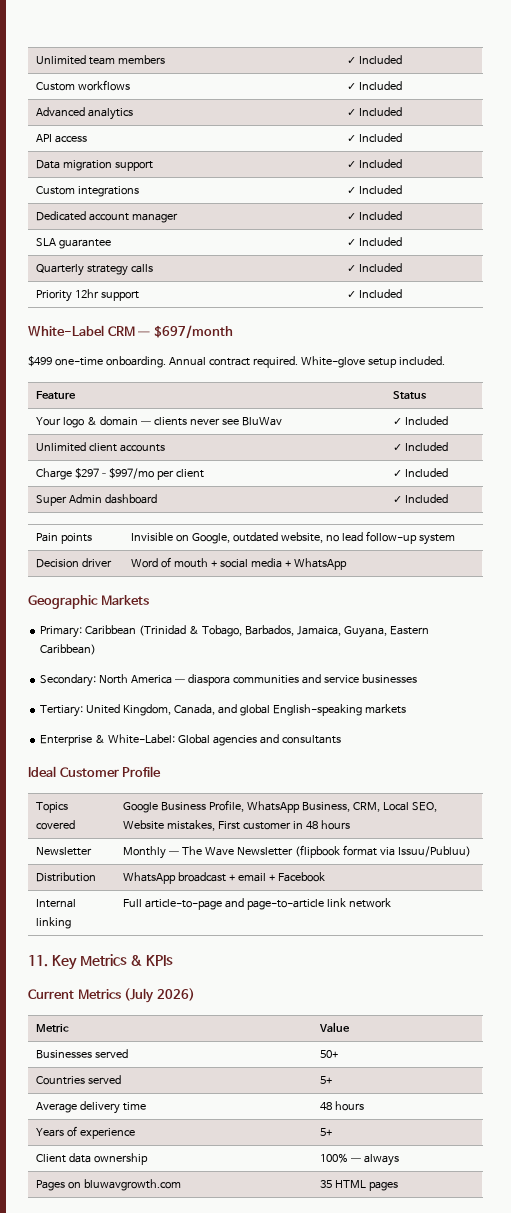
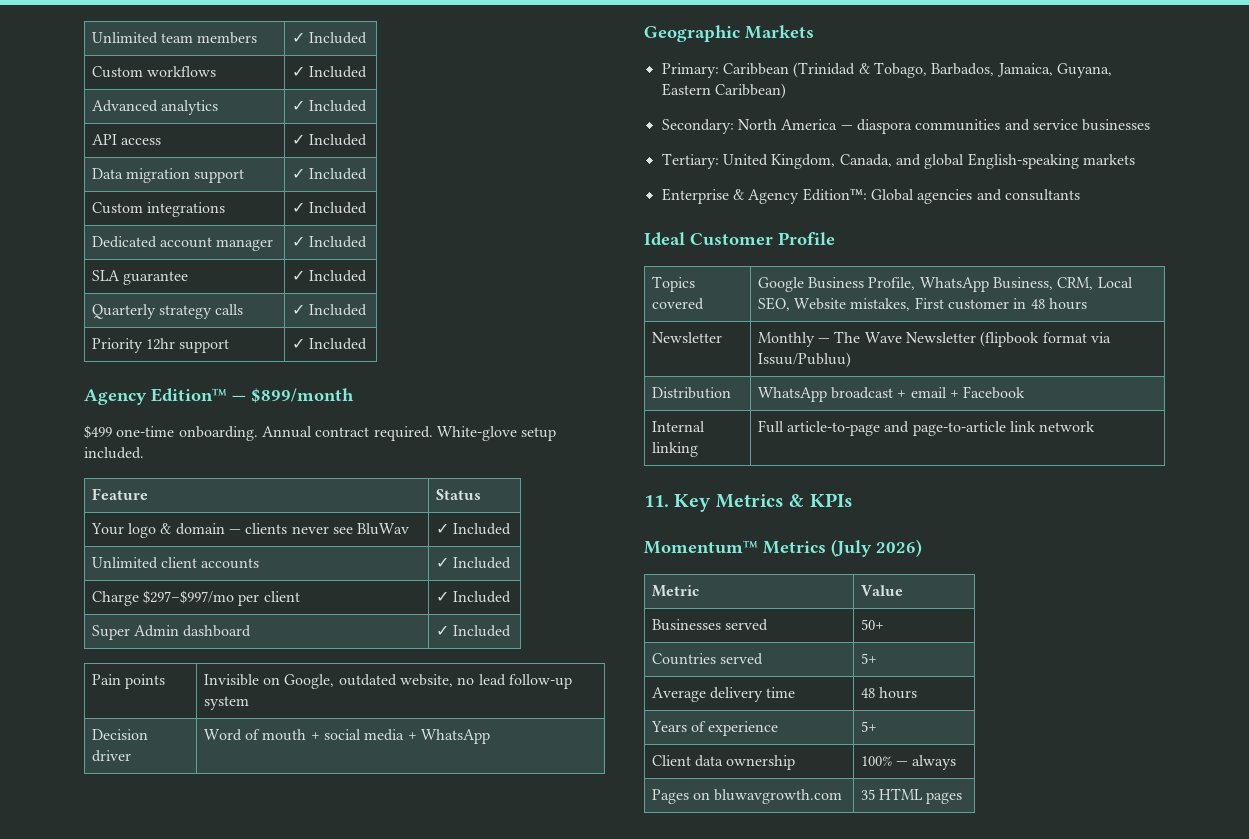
[28,325,233,339] White-Label CRM — $697/month -> [84,388,354,405] Agency Edition™ — $899/month
[108,734,176,744] White-Label: -> [748,188,867,204] Agency Edition™:
[28,989,74,999] Current -> [644,540,758,554] Momentum™

